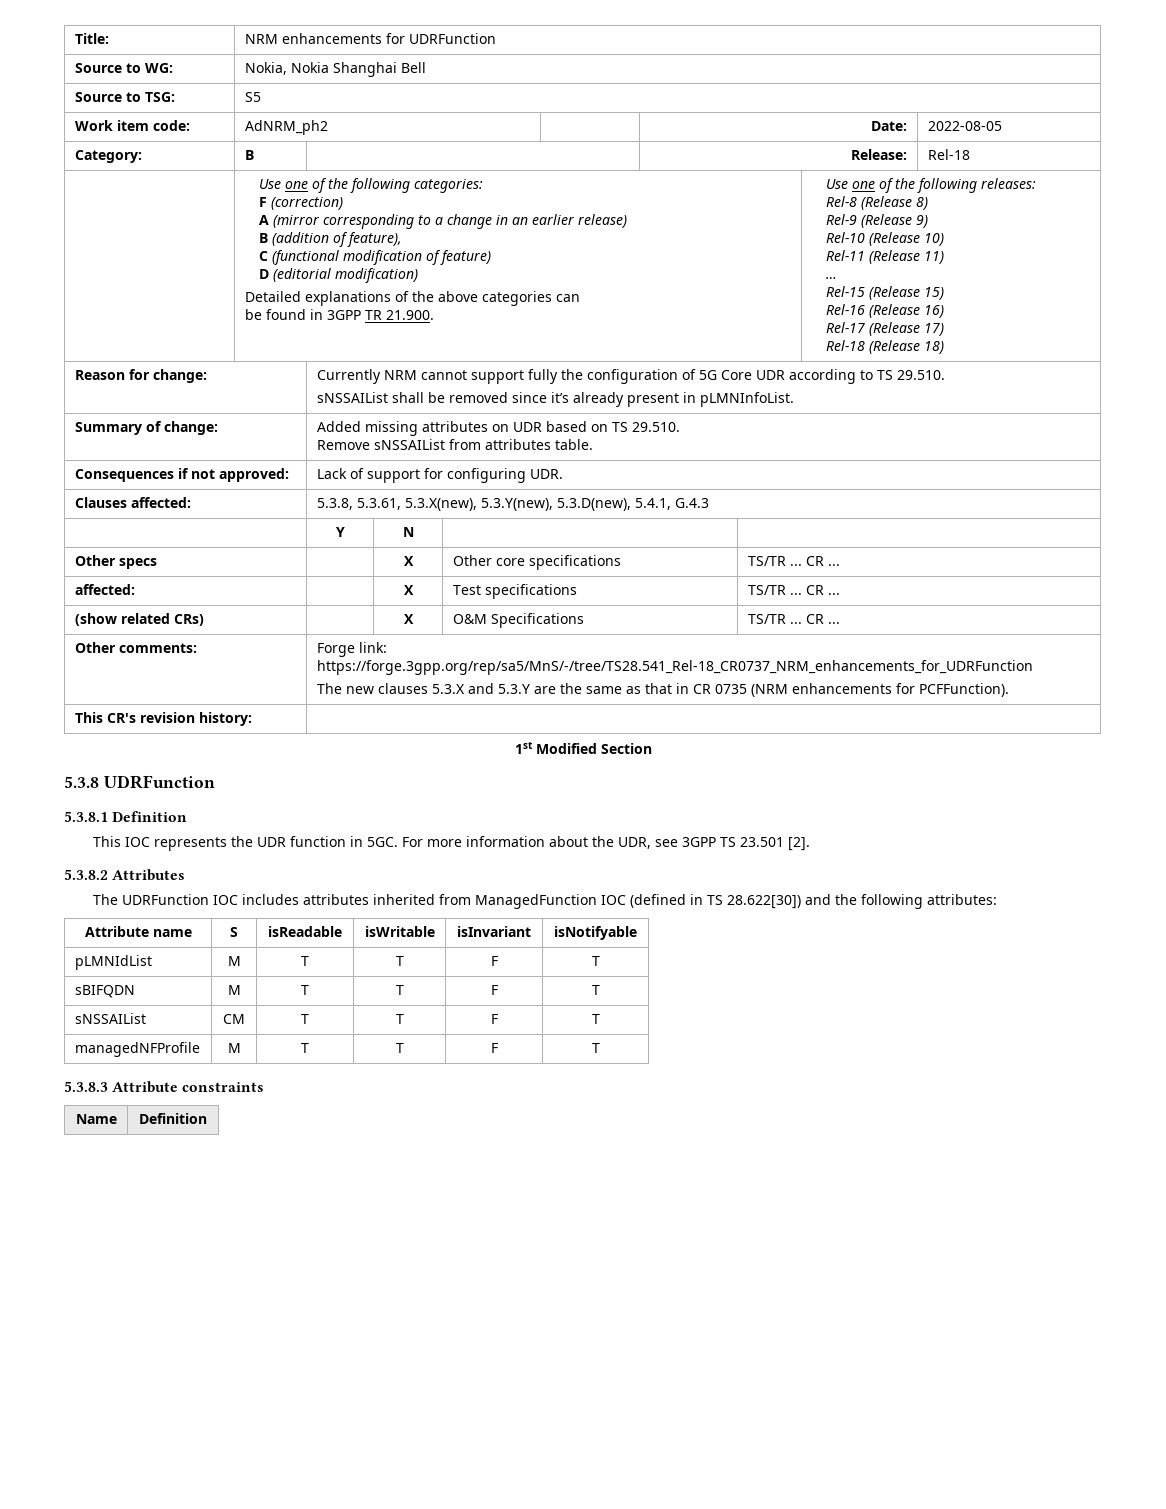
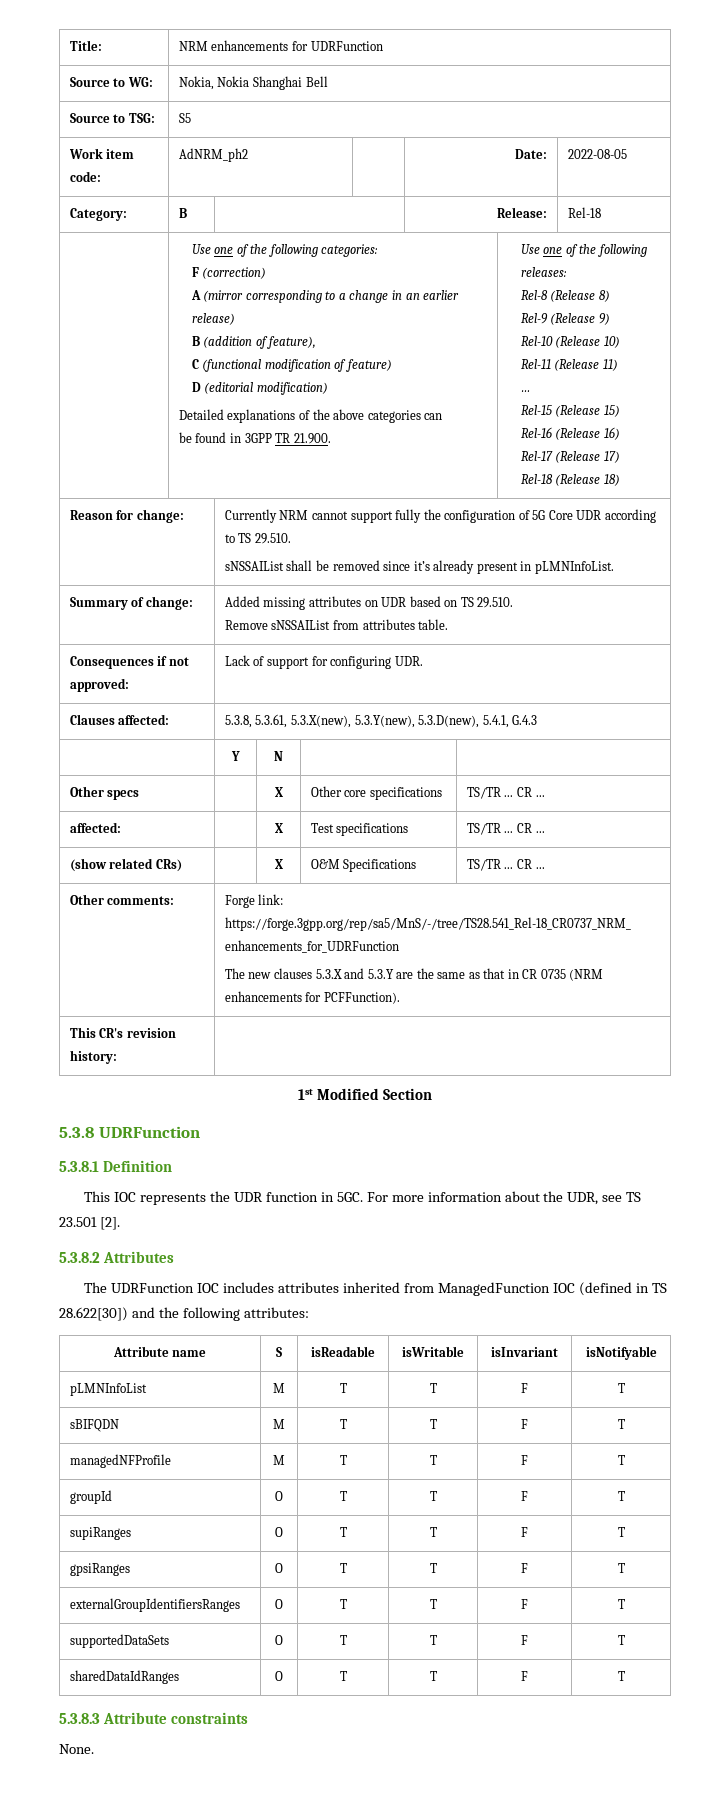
[682,837,717,847] 3GPP -> (623, 1198) none
[74,955,152,970] pLMNIdList -> [69,1383,147,1396] pLMNInfoList
[74,1013,146,1024] [223,1014,245,1024] [301,1014,309,1024] [395,1014,404,1024] [490,1014,498,1024] [591,1014,600,1024] [74,1042,200,1057] [227,1043,241,1053] sNSSAIList | CM | T | T | F | T // managedNFProfile | M -> [69,1454,171,1468] [273,1455,285,1465] [339,1455,347,1465] [429,1455,437,1465] [521,1455,528,1465] [617,1455,625,1465] [69,1490,112,1504] [275,1491,283,1501] [339,1491,347,1501] [429,1491,437,1501] [521,1491,528,1501] [617,1491,625,1501] [69,1527,131,1540] [275,1527,283,1537] [339,1527,347,1537] [429,1527,437,1537] [521,1527,528,1537] [617,1527,625,1537] [69,1563,130,1576] [275,1563,283,1573] [339,1563,347,1573] [429,1563,437,1573] [521,1563,528,1573] [617,1563,625,1573] [69,1598,240,1612] [275,1599,283,1609] [339,1599,347,1609] [429,1599,437,1609] [521,1599,528,1609] [617,1599,625,1609] [69,1634,169,1648] [275,1635,283,1645] [339,1635,347,1645] [429,1635,437,1645] [521,1635,528,1645] [617,1635,625,1645] [69,1670,179,1684] [275,1671,283,1681] managedNFProfile | M | T | T | F | T // groupId | O | T | T | F | T // supiRanges | O | T | T | F | T // gpsiRanges | O | T | T | F | T // externalGroupIdentifiersRanges | O | T | T | F | T // supportedDataSets | O | T | T | F | T // sharedDataIdRanges | O
[75,1114,117,1124] [139,1113,207,1124] // Name | Definition -> [59,1744,94,1754] // None.

